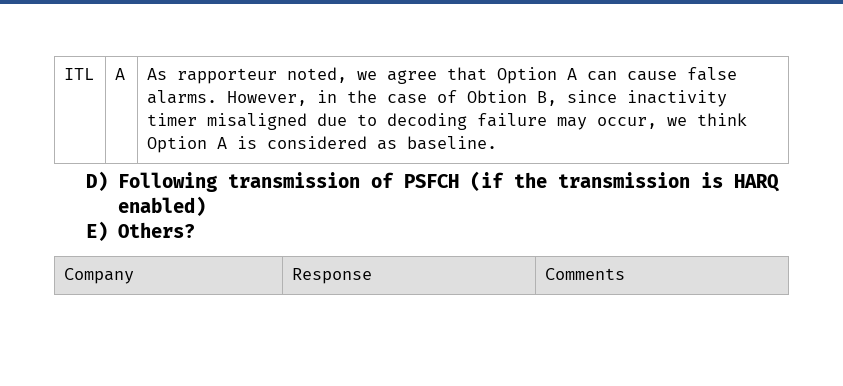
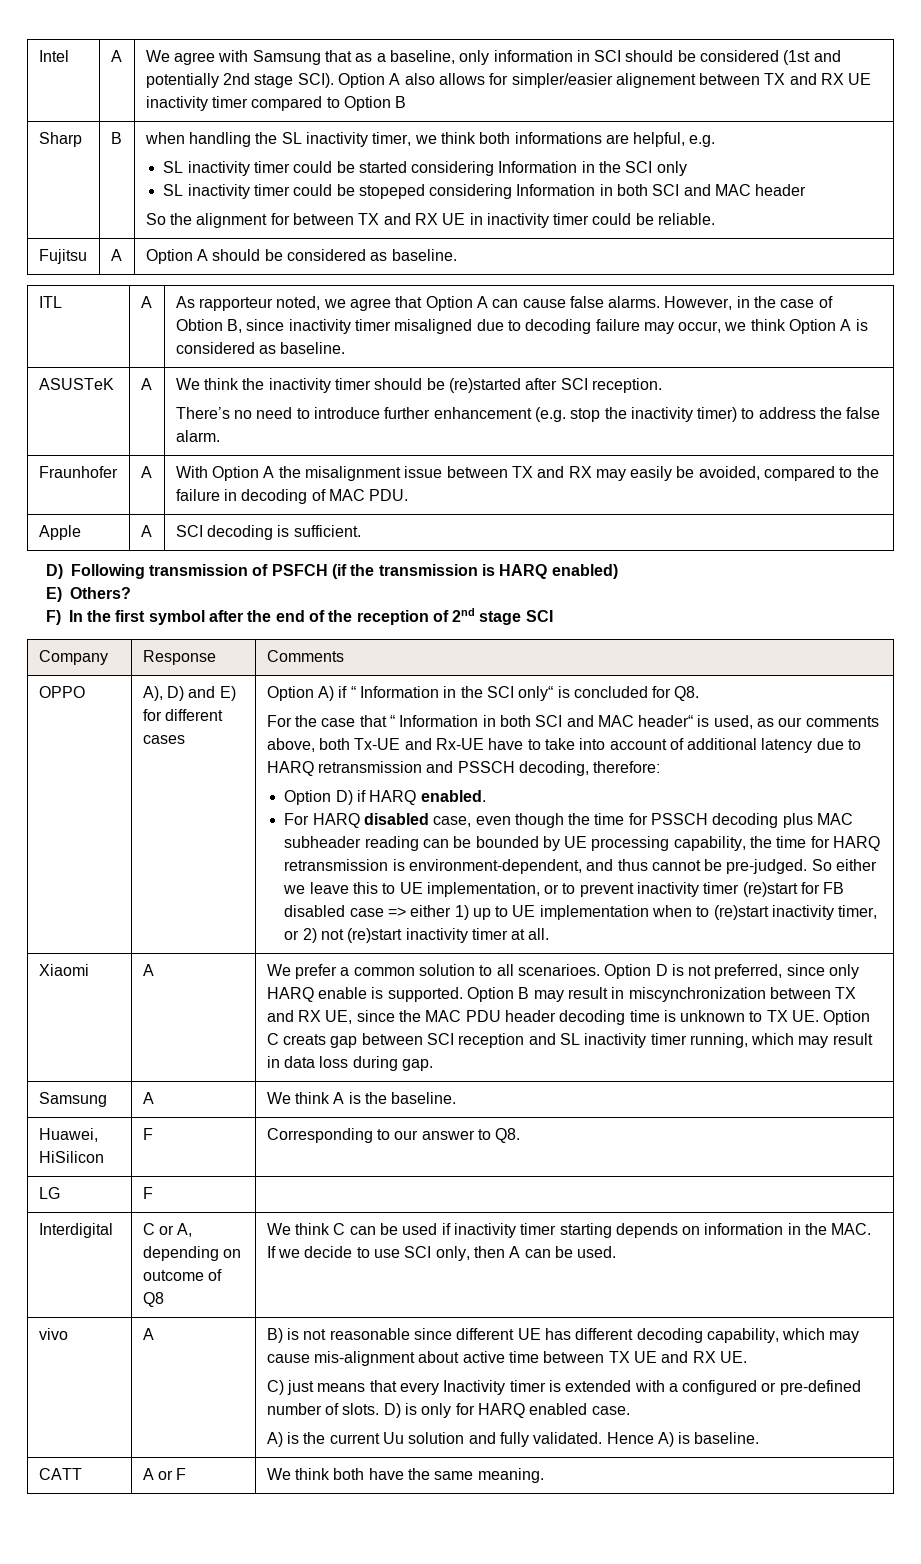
(64, 74) none -> [38,50,69,62] [110,50,122,62] [145,50,841,65] [145,73,872,88] [145,96,407,111] [38,132,82,147] [110,132,122,144] [144,132,716,147] [163,161,687,176] [163,184,807,199] [145,213,716,228] [38,249,87,264] [110,249,122,261] [145,249,457,264] Intel | A | We agree with Samsung that as a baseline, only information in SCI should be considered (1st and potentially 2nd stage SCI). Option A also allows for simpler/easier alignement between TX and RX UE inactivity timer compared to Option B // Sharp | B | when handling the SL inactivity timer, we think both informations are helpful, e.g. // SL inactivity timer could be started considering Information in the SCI only // SL inactivity timer could be stopeped considering Information in both SCI and MAC header // So the alignment for between TX and RX UE in inactivity timer could be reliable. // Fujitsu | A | Option A should be considered as baseline. //
(498, 143) none -> [38,378,114,390] [140,378,152,390] [175,378,662,393] [175,407,881,422] [175,430,220,442] [38,466,118,478] [140,466,152,478] [175,466,879,481] [175,489,409,504] [38,525,81,540] [140,525,152,537] [175,525,361,540] // ASUSTeK | A | We think the inactivity timer should be (re)started after SCI reception. // There’s no need to introduce further enhancement (e.g. stop the inactivity timer) to address the false alarm. // Fraunhofer | A | With Option A the misalignment issue between TX and RX may easily be avoided, compared to the failure in decoding of MAC PDU. // Apple | A | SCI decoding is sufficient.
[64,268,135,284] [292,268,373,284] [545,268,626,280] // Company | Response | Comments -> [45,608,553,625] [38,650,108,665] [142,650,216,665] [266,650,344,662] [38,686,85,698] [142,686,236,701] [142,709,223,721] [142,735,185,744] [266,686,700,701] [266,715,879,729] [266,738,862,753] [266,761,661,776] [284,790,486,805] [284,813,854,828] [284,836,881,851] [284,859,878,874] [283,882,845,897] [284,905,878,920] [284,928,550,943] [38,964,89,976] [142,964,154,976] [266,964,860,979] [266,987,857,1002] [266,1010,871,1025] [266,1033,873,1048] [266,1056,433,1071] [38,1092,107,1107] [142,1092,154,1104] [266,1092,457,1104] [38,1128,98,1142] [38,1151,104,1163] [142,1128,153,1140] [266,1128,521,1143] [38,1187,60,1199] [142,1187,153,1199] [38,1223,113,1238] [142,1223,193,1237] [142,1246,241,1261] [142,1269,222,1281] [142,1292,164,1307] [266,1223,872,1238] [266,1246,617,1261] [38,1328,68,1340] [142,1328,154,1340] [266,1328,860,1343] [266,1351,747,1366] [266,1380,861,1395] [266,1403,630,1418] [266,1432,760,1447] [38,1468,82,1480] [142,1468,187,1480] [266,1468,544,1483] // F) In the first symbol after the end of the reception of 2nd stage SCI // Company | Response | Comments // OPPO | A), D) and E) for different cases | Option A) if “ Information in the SCI only“ is concluded for Q8. // For the case that “ Information in both SCI and MAC header“ is used, as our comments above, both Tx-UE and Rx-UE have to take into account of additional latency due to HARQ retransmission and PSSCH decoding, therefore: // Option D) if HARQ enabled. // For HARQ disabled case, even though the time for PSSCH decoding plus MAC subheader reading can be bounded by UE processing capability, the time for HARQ retransmission is environment-dependent, and thus cannot be pre-judged. So either we leave this to UE implementation, or to prevent inactivity timer (re)start for FB disabled case => either 1) up to UE implementation when to (re)start inactivity timer, or 2) not (re)start inactivity timer at all. // Xiaomi | A | We prefer a common solution to all scenarioes. Option D is not preferred, since only HARQ enable is supported. Option B may result in miscynchronization between TX and RX UE, since the MAC PDU header decoding time is unknown to TX UE. Option C creats gap between SCI reception and SL inactivity timer running, which may result in data loss during gap. // Samsung | A | We think A is the baseline. // Huawei, HiSilicon | F | Corresponding to our answer to Q8. // LG | F | // Interdigital | C or A, depending on outcome of Q8 | We think C can be used if inactivity timer starting depends on information in the MAC. If we decide to use SCI only, then A can be used. // vivo | A | B) is not reasonable since different UE has different decoding capability, which may cause mis-alignment about active time between TX UE and RX UE. // C) just means that every Inactivity timer is extended with a configured or pre-defined number of slots. D) is only for HARQ enabled case. // A) is the current Uu solution and fully validated. Hence A) is baseline. // CATT | A or F | We think both have the same meaning.

